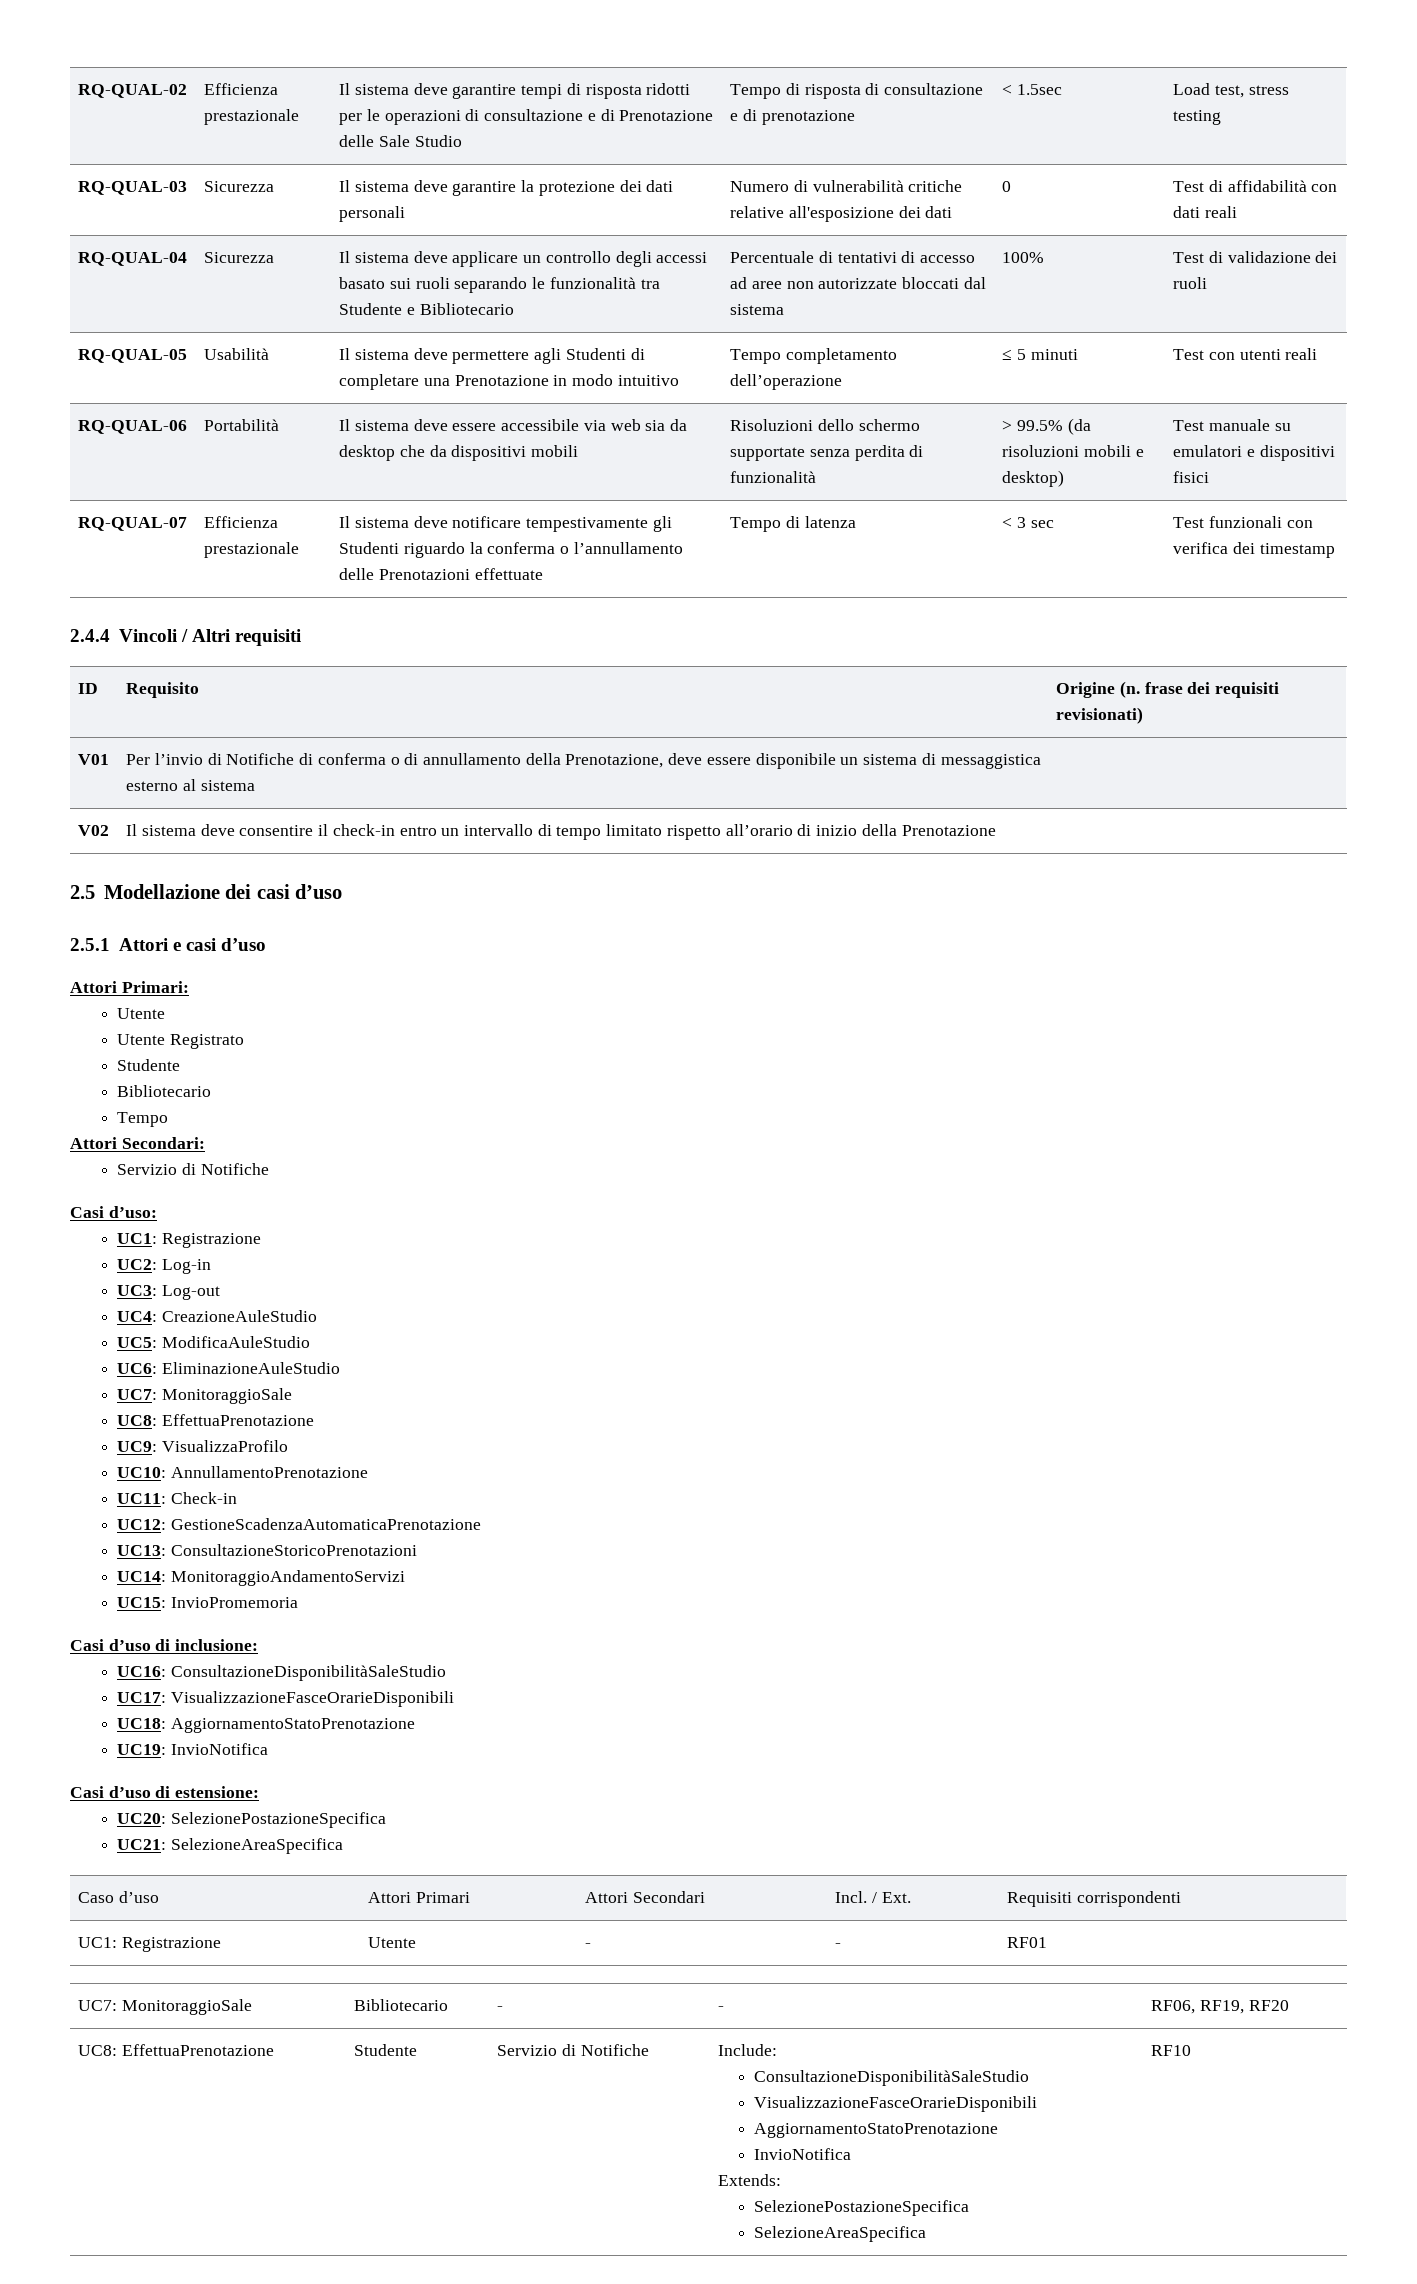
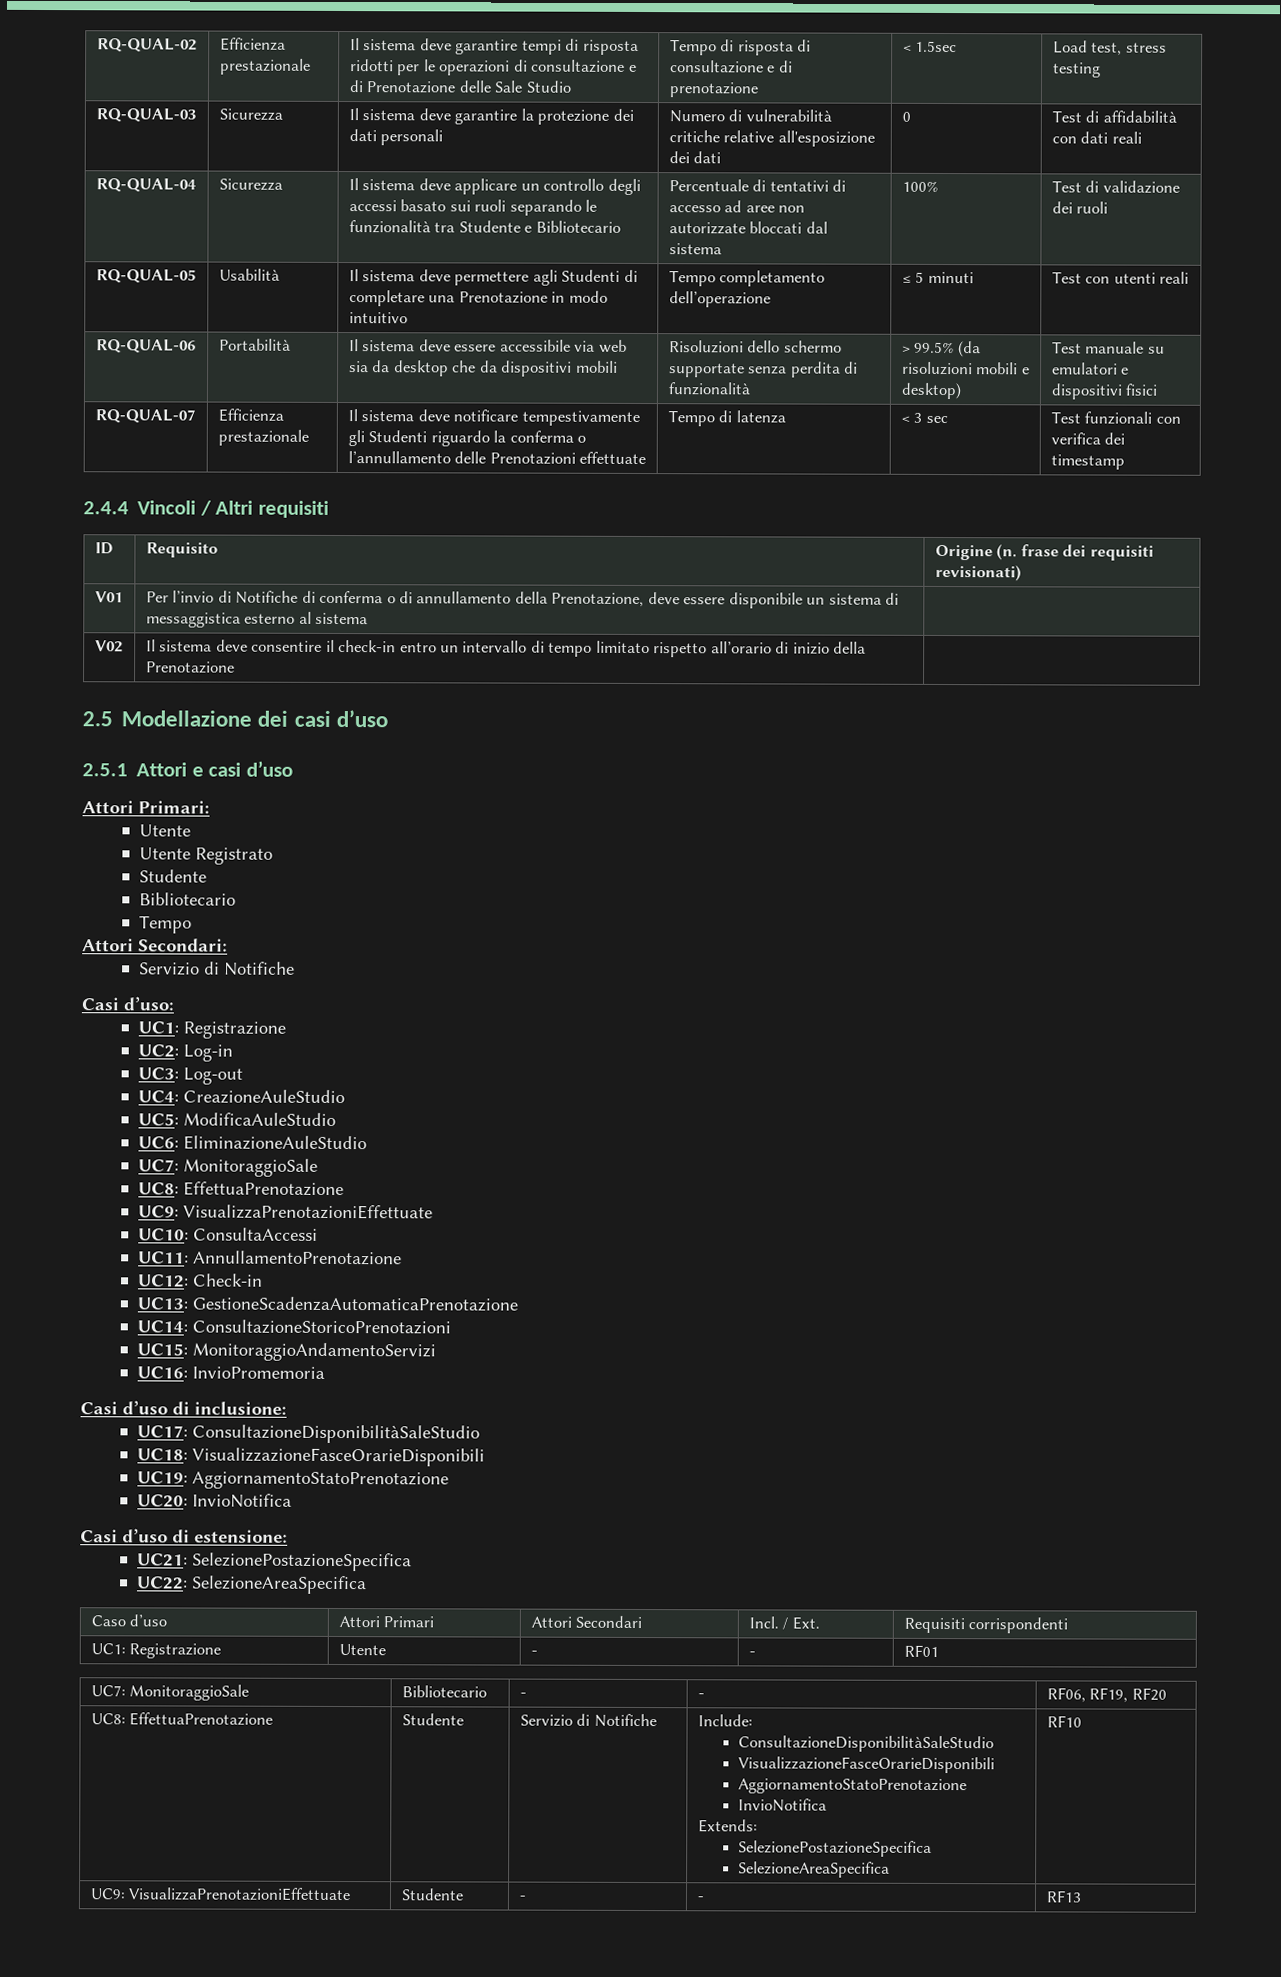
[162,1440,289,1452] VisualizzaProfilo -> [182,1204,433,1220] VisualizzaPrenotazioniEffettuate
(167, 1472) none -> [192,1227,318,1241] [137,1251,189,1264] ConsultaAccessi // UC11:
[117,1493,167,1504] UC11: -> [137,1274,189,1288] UC12:
[117,1519,167,1530] UC12: -> [136,1297,188,1310] UC13:
[117,1545,167,1556] UC13: -> [136,1320,188,1333] UC14:
[117,1571,167,1582] UC14: -> [136,1343,188,1356] UC15:
[117,1597,167,1608] UC15: -> [136,1366,188,1379] UC16:
[117,1665,447,1681] [117,1691,455,1707] [117,1718,416,1733] [117,1744,167,1755] UC16: ConsultazioneDisponibilitàSaleStudio // UC17: VisualizzazioneFasceOrarieDisponibili // UC18: AggiornamentoStatoPrenotazione // UC19: -> [136,1424,480,1444] [136,1447,485,1467] [136,1471,449,1490] [136,1494,188,1508] UC17: ConsultazioneDisponibilitàSaleStudio // UC18: VisualizzazioneFasceOrarieDisponibili // UC19: AggiornamentoStatoPrenotazione // UC20:
[117,1812,387,1828] [117,1839,167,1850] UC20: SelezionePostazioneSpecifica // UC21: -> [136,1552,412,1572] [136,1576,188,1590] UC21: SelezionePostazioneSpecifica // UC22:
(1192, 2050) none -> [89,1887,352,1902] [400,1888,464,1901] [518,1895,526,1901] [696,1896,704,1902] [1045,1890,1082,1903] // UC9: VisualizzaPrenotazioniEffettuate | Studente | - | - | RF13

